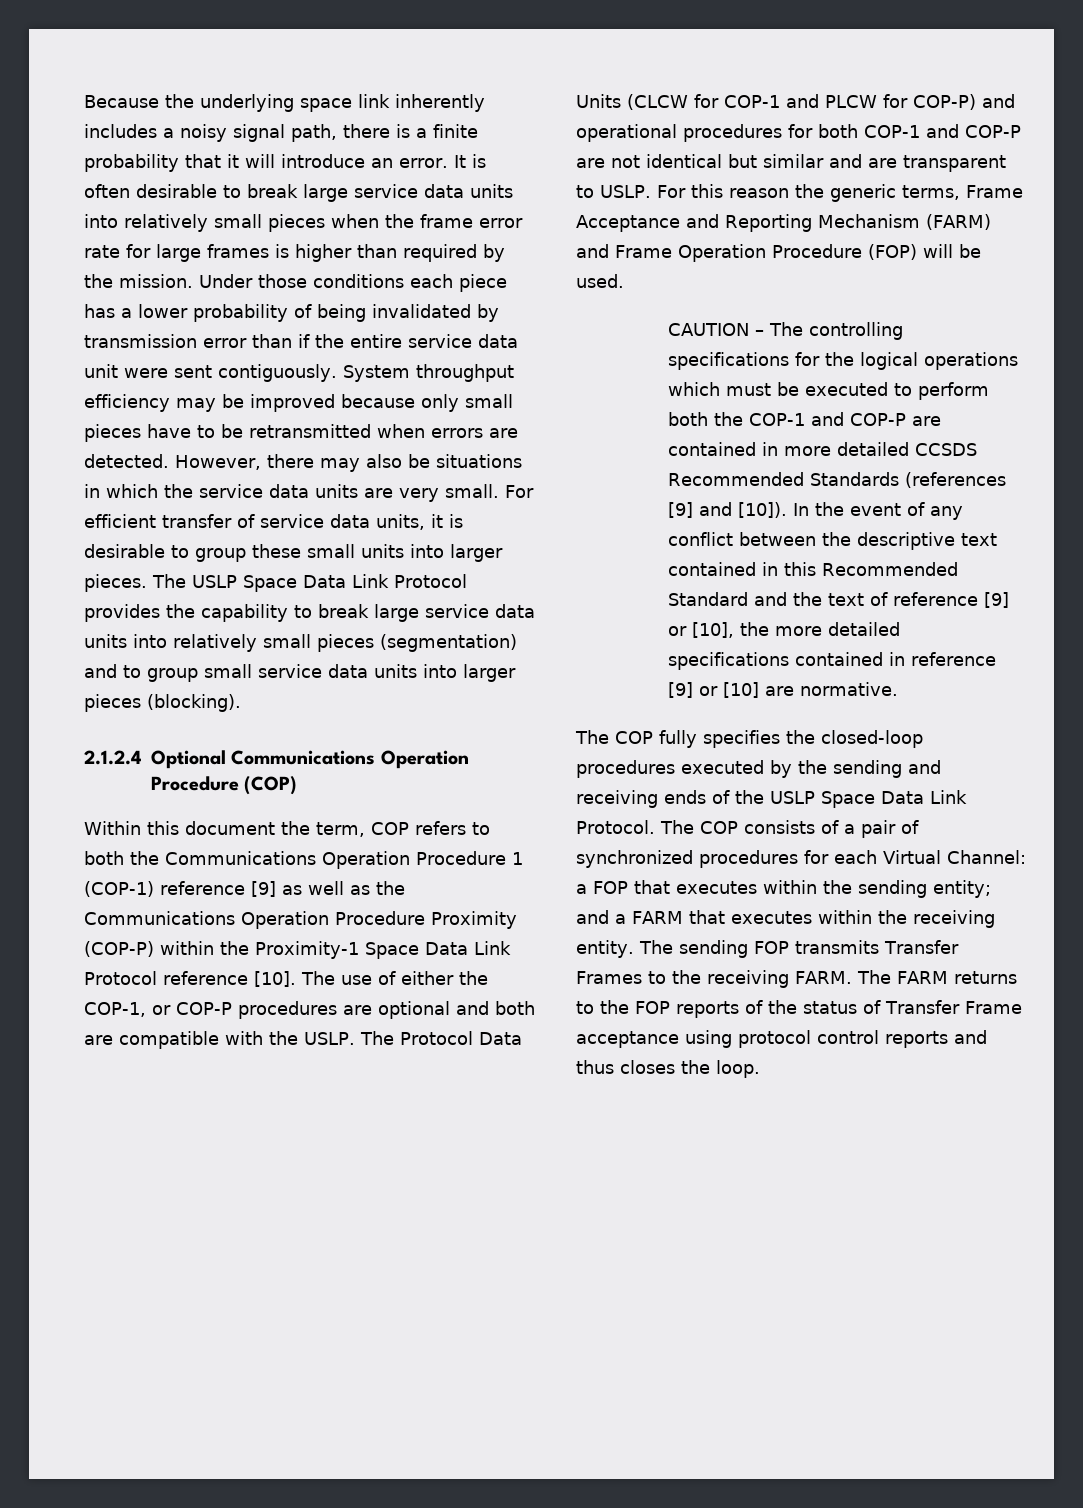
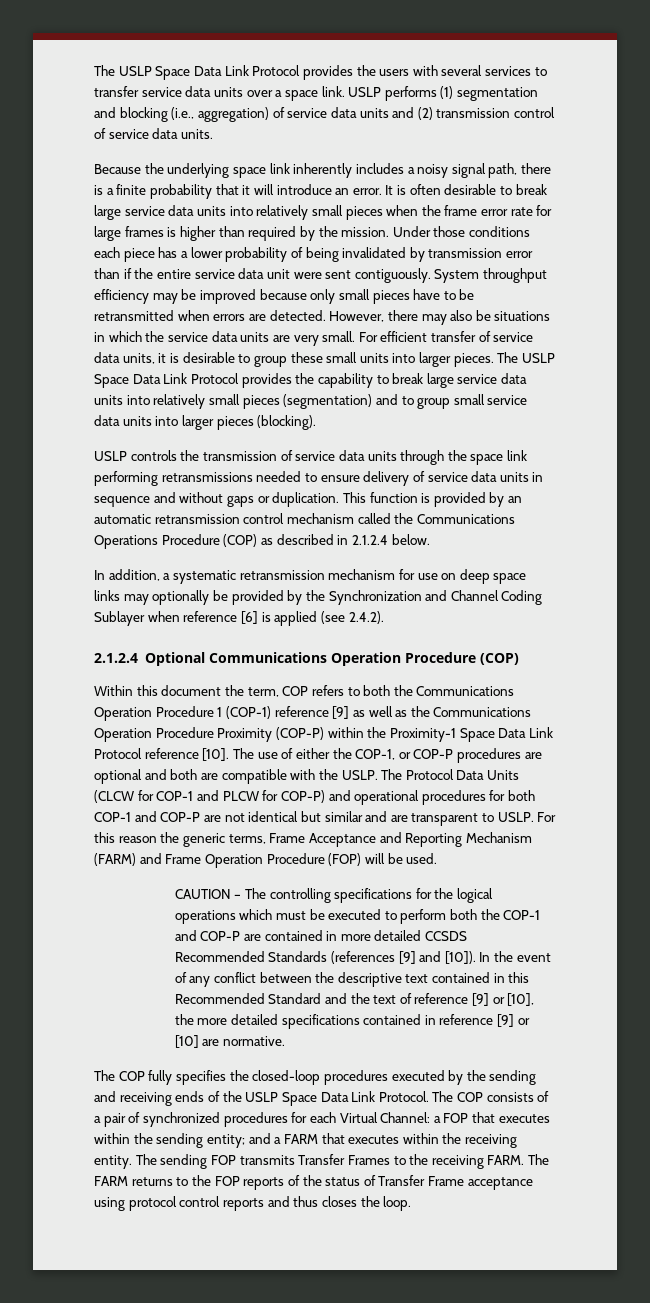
(84, 101) none -> [94,65,547,80] [94,86,539,101] [94,107,556,122] [94,128,213,139] The USLP Space Data Link Protocol provides the users with several services to transfer service data units over a space link. USLP performs (1) segmentation and blocking (i.e., aggregation) of service data units and (2) transmission control of service data units. //
(241, 703) none -> [94,450,528,465] [94,471,544,486] [94,492,523,507] [94,513,515,524] [94,534,430,549] [94,569,527,584] [94,590,543,605] [94,611,384,626] // USLP controls the transmission of service data units through the space link performing retransmissions needed to ensure delivery of service data units in sequence and without gaps or duplication. This function is provided by an automatic retransmission control mechanism called the Communications Operations Procedure (COP) as described in 2.1.2.4 below. // In addition, a systematic retransmission mechanism for use on deep space links may optionally be provided by the Synchronization and Channel Coding Sublayer when reference [6] is applied (see 2.4.2).

